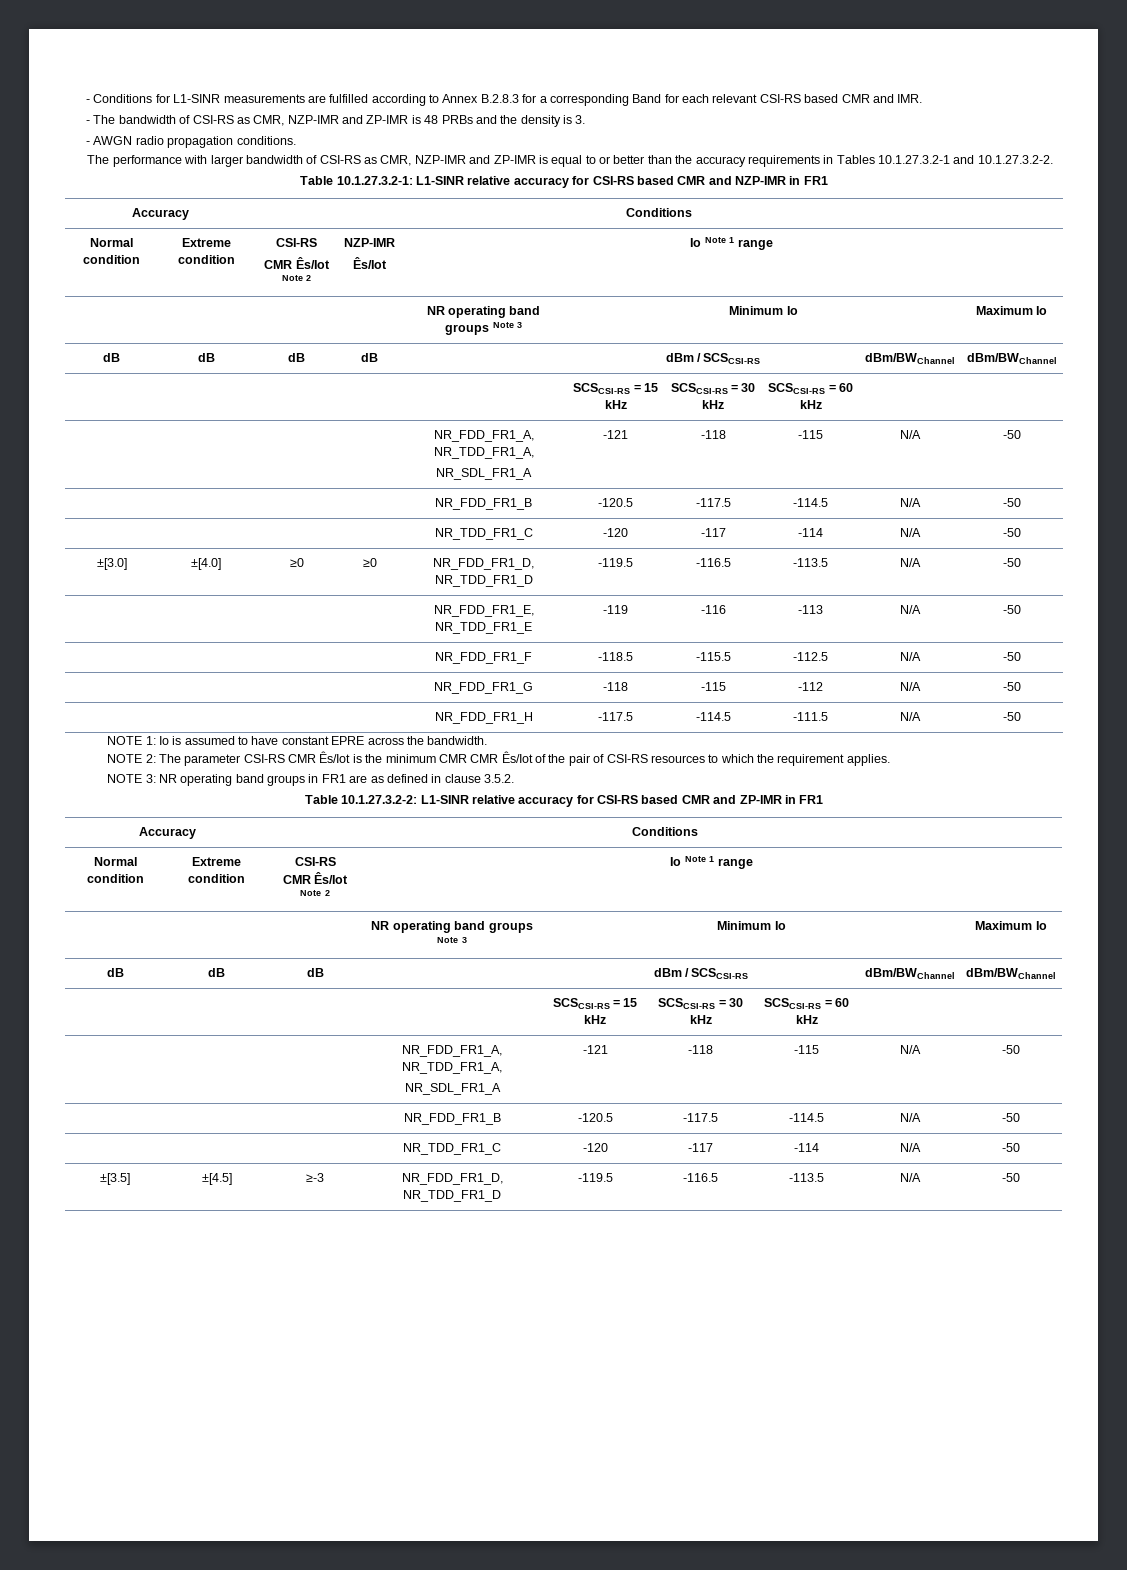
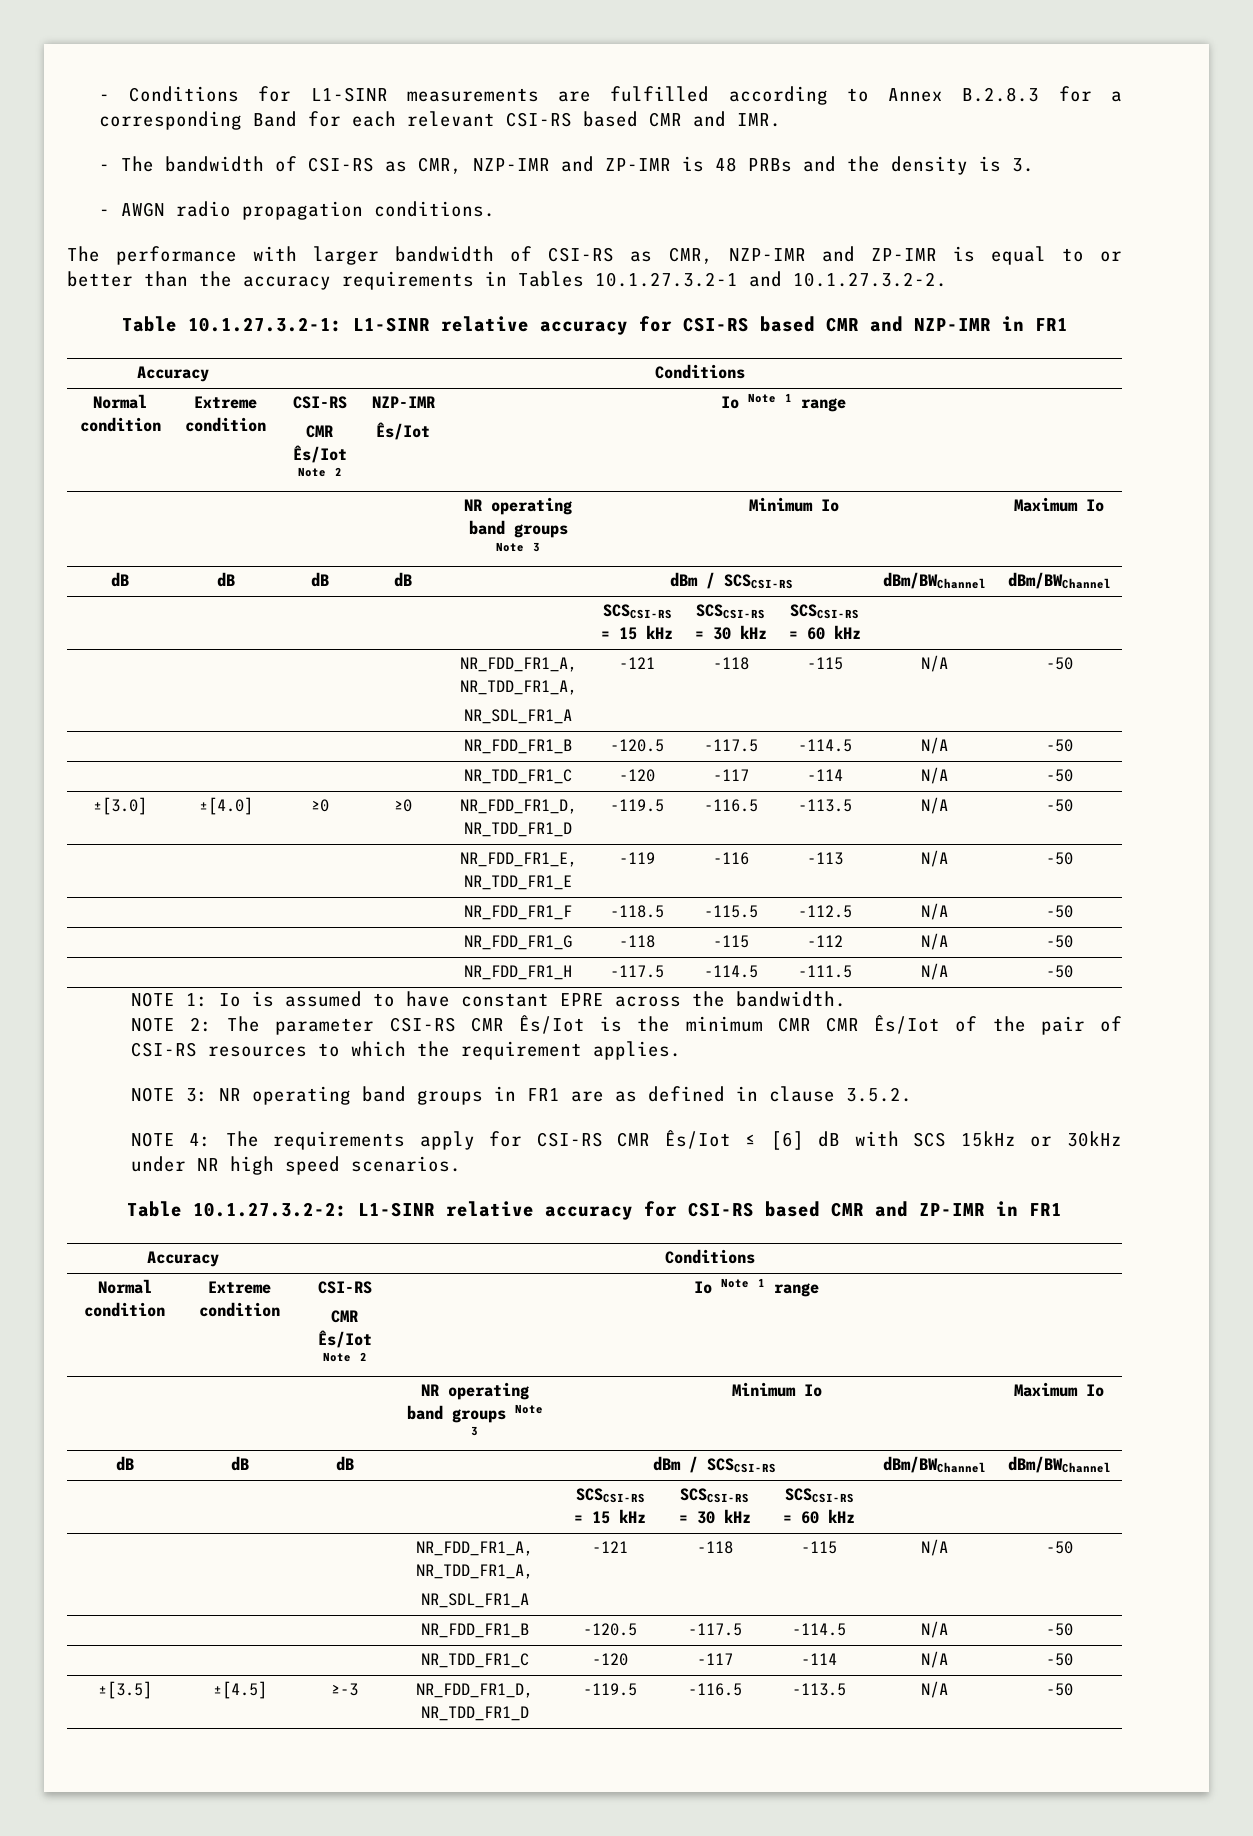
(515, 778) none -> [130,1130,1122,1150] [130,1156,461,1175] // NOTE 4: The requirements apply for CSI-RS CMR Ês/Iot ≤ [6] dB with SCS 15kHz or 30kHz under NR high speed scenarios.

